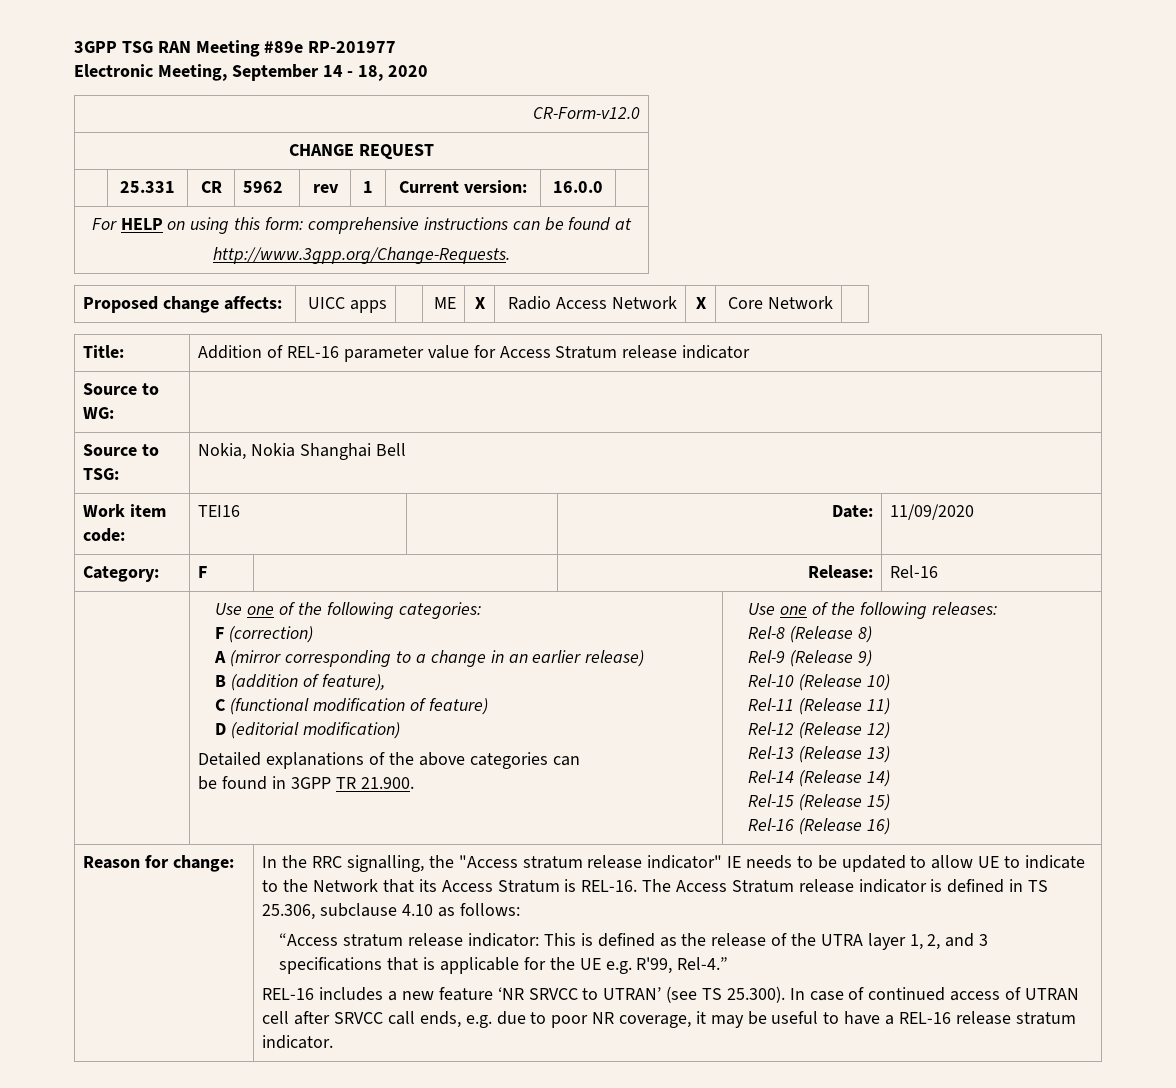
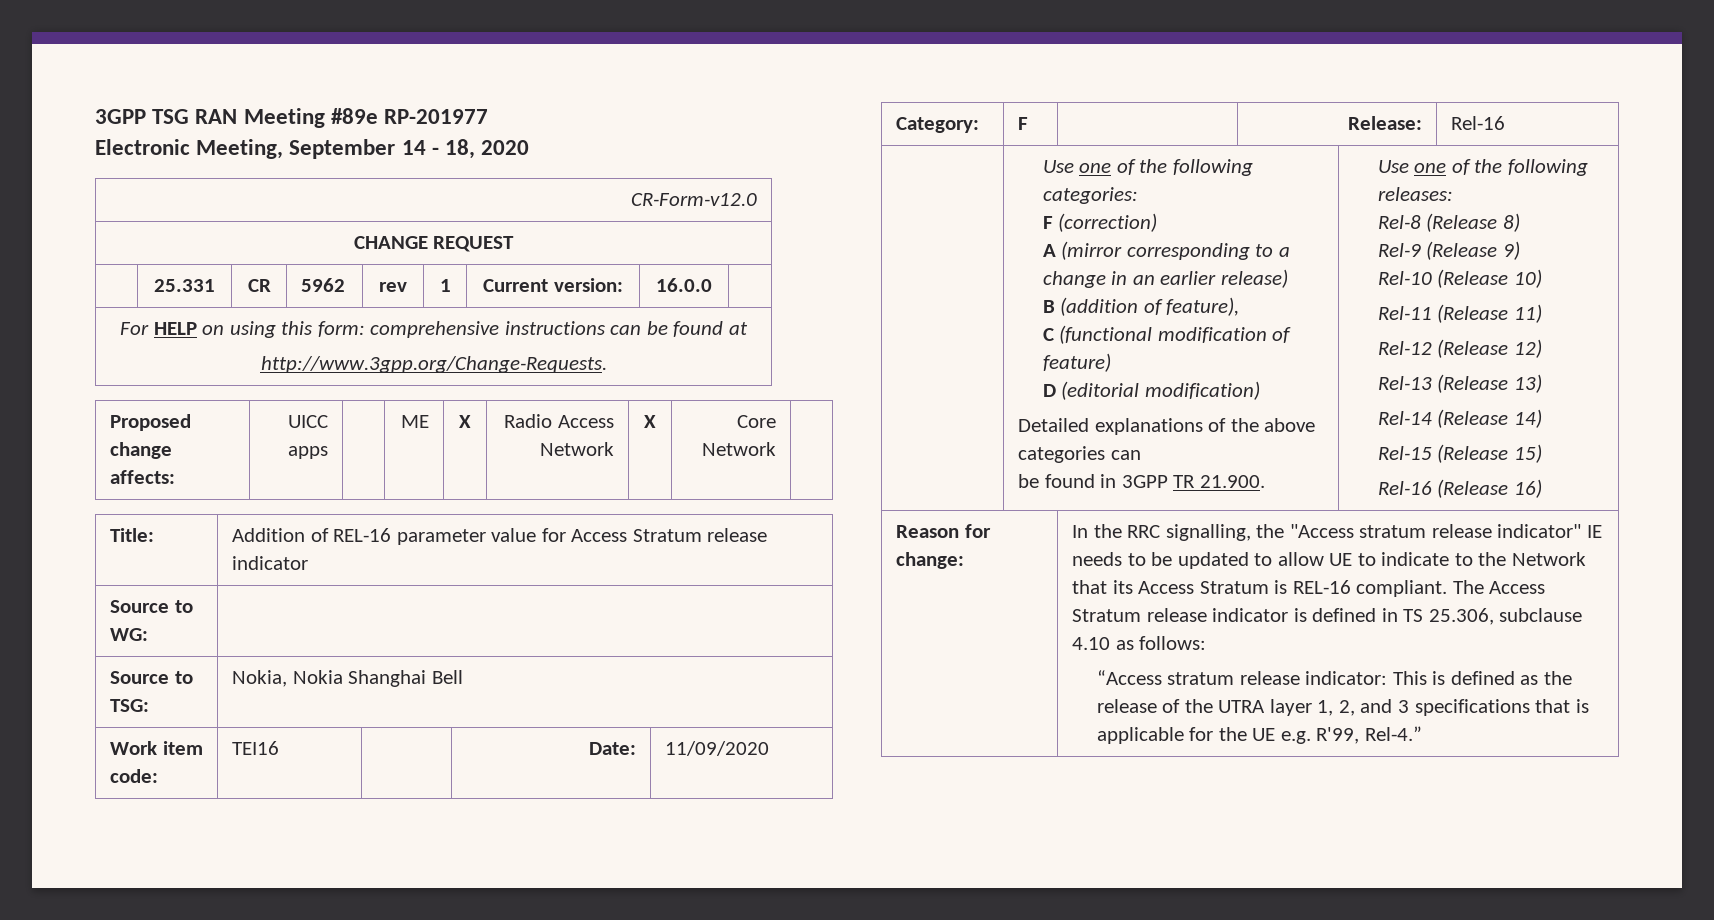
[581,880,638,892] REL-16. -> [1292,580,1448,597] REL-16 compliant.
[262,986,1079,1003] [262,1011,1076,1028] [262,1035,334,1049] // REL-16 includes a new feature ‘NR SRVCC to UTRAN’ (see TS 25.300). In case of continued access of UTRAN cell after SRVCC call ends, e.g. due to poor NR coverage, it may be useful to have a REL-16 release stratum indicator. -> (1422, 733) none

